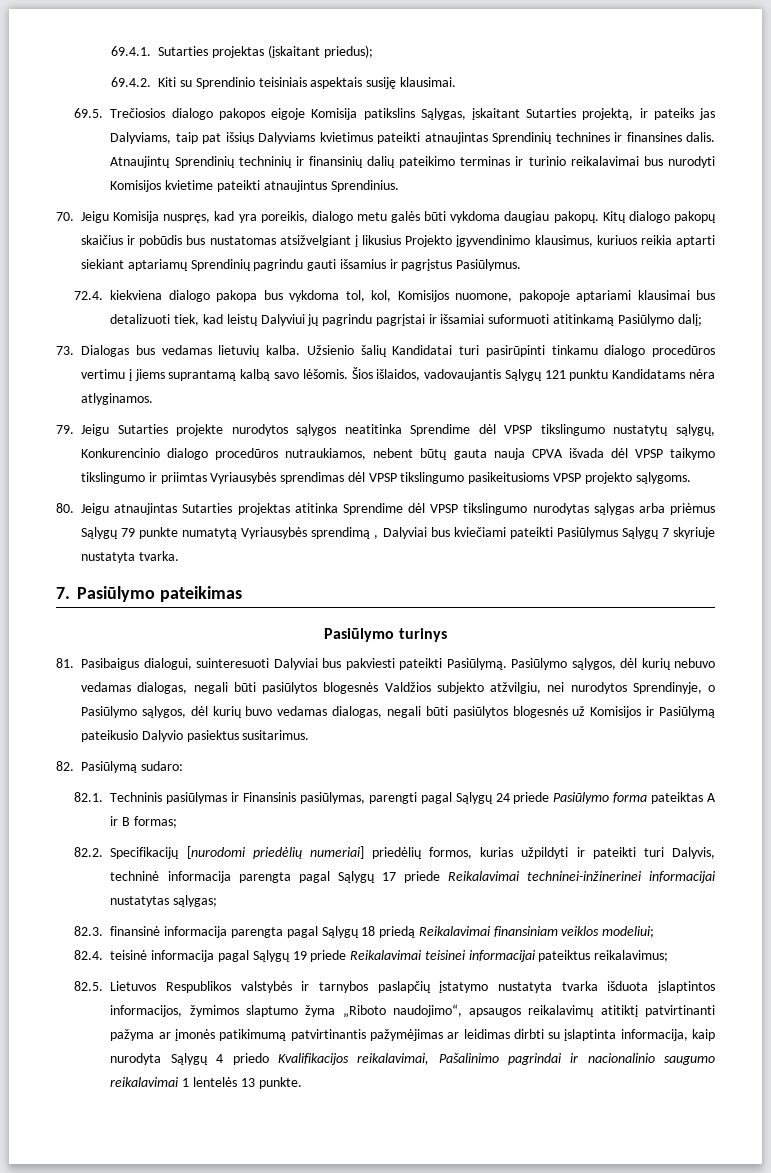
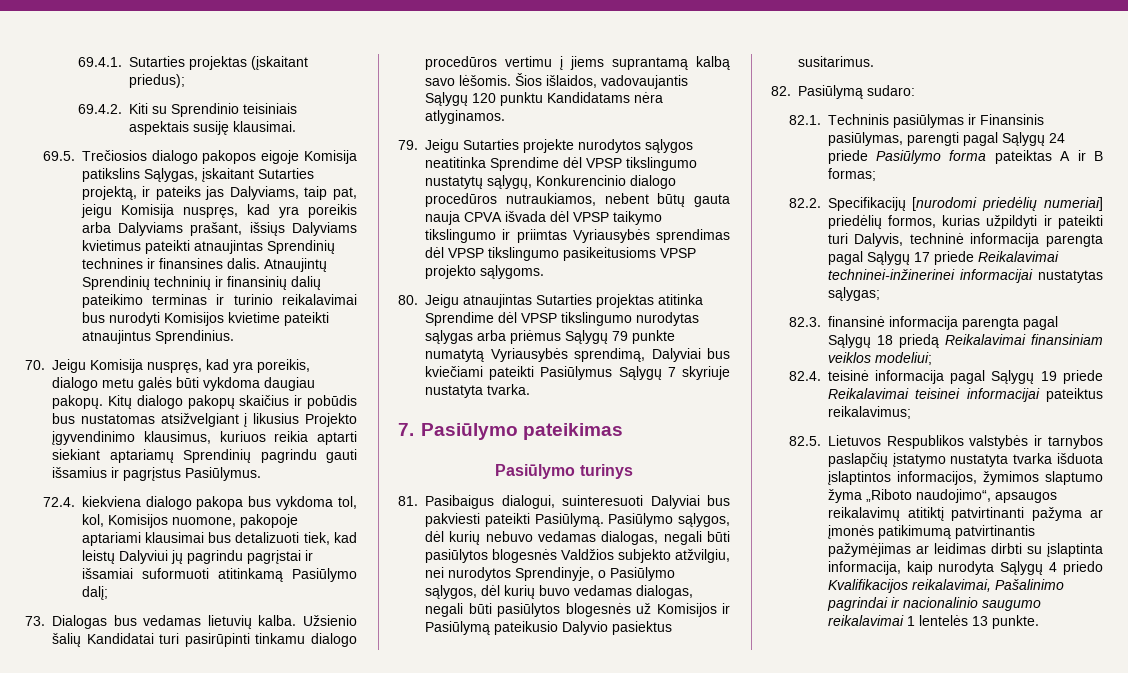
[202,133,222,144] pat -> [333,187,357,200] [80,204,357,218] [81,222,243,236] pat, jeigu Komisija nuspręs, kad yra poreikis arba Dalyviams prašant,
[544,370,566,379] 121 -> [472,93,496,103] 120
[311,527,379,539] sprendimą , -> [574,348,645,362] sprendimą,

